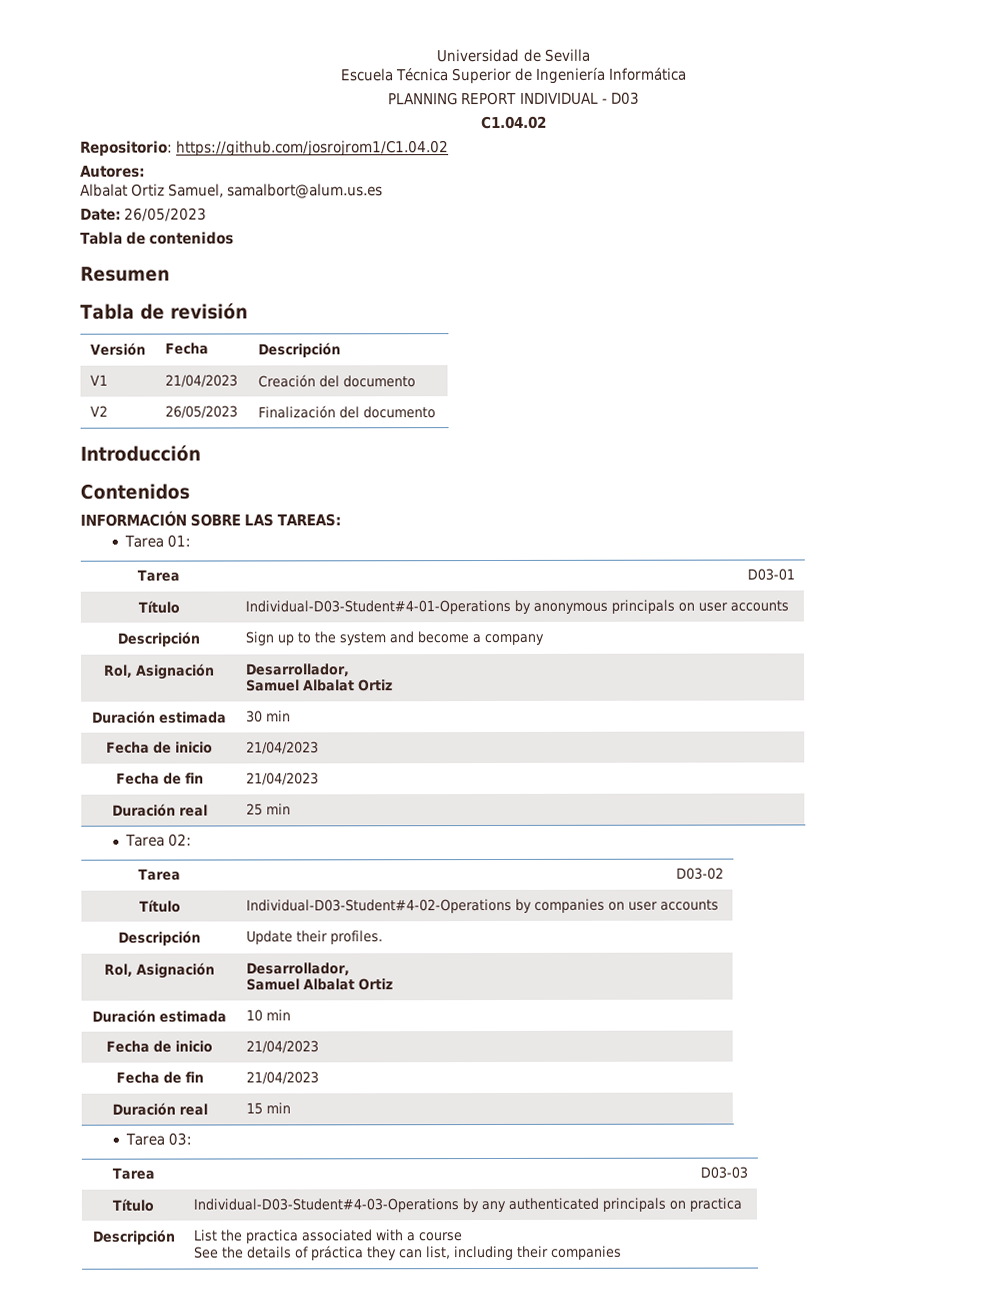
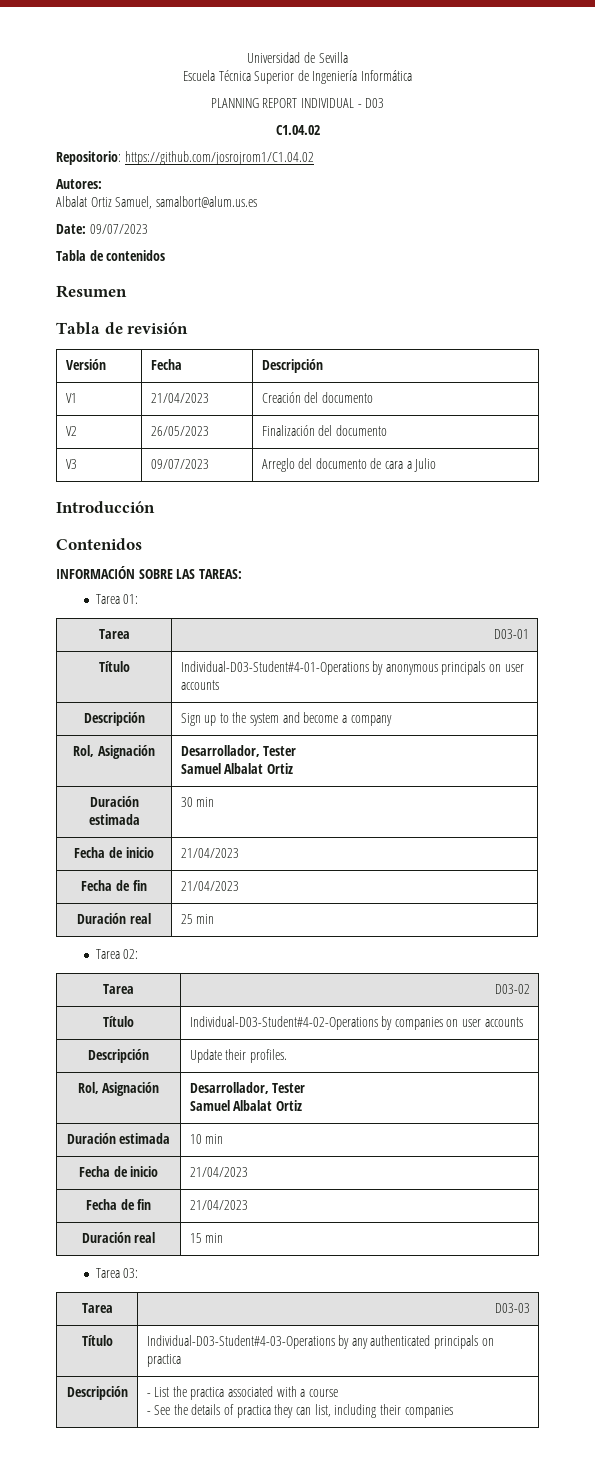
[124,207,208,222] 26/05/2023 -> [89,224,148,234] 09/07/2023
(436, 412) none -> [65,459,77,469] [150,459,209,469] [261,458,437,472] // V3 | 09/07/2023 | Arreglo del documento de cara a Julio
(350, 670) none -> [263,746,297,756] Tester
(350, 969) none -> [272,1083,306,1093] Tester
(176, 1237) none -> [146,1393,151,1397] -
(463, 1237) none -> [146,1411,151,1415] -
[310,1245,364,1261] práctica -> [236,1405,271,1418] practica

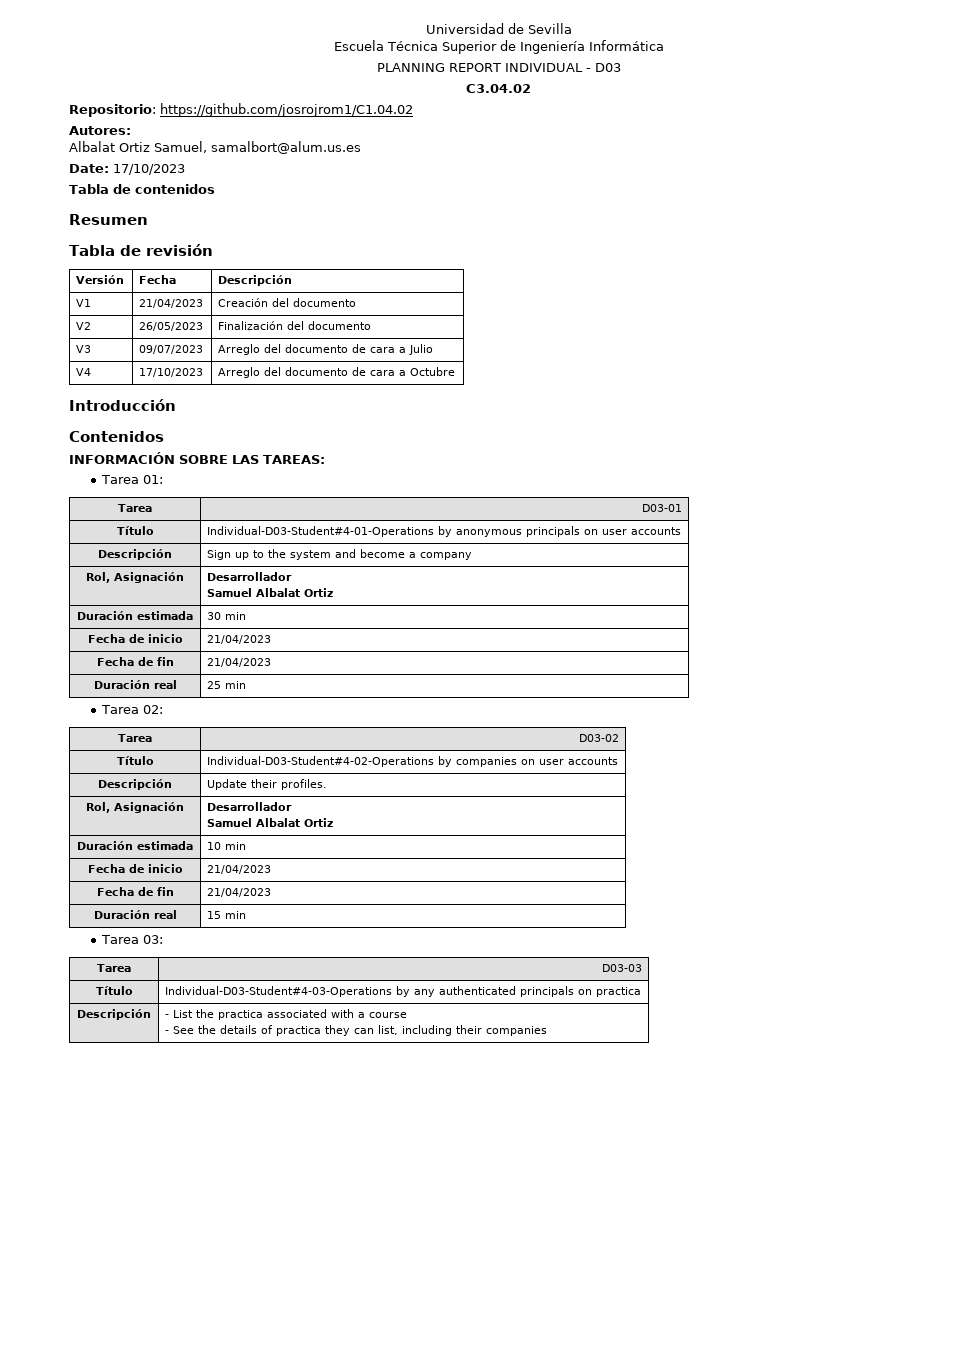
[275,125,320,135] C1.04.02 -> [466,84,531,93] C3.04.02
[89,224,148,234] 09/07/2023 -> [113,164,185,175] 17/10/2023
(437, 465) none -> [76,368,92,376] [139,368,204,377] [218,367,456,378] // V4 | 17/10/2023 | Arreglo del documento de cara a Octubre
[180,745,297,757] Desarrollador, Tester -> [207,572,293,581] Desarrollador
[189,1082,306,1094] Desarrollador, Tester -> [207,802,293,811] Desarrollador

